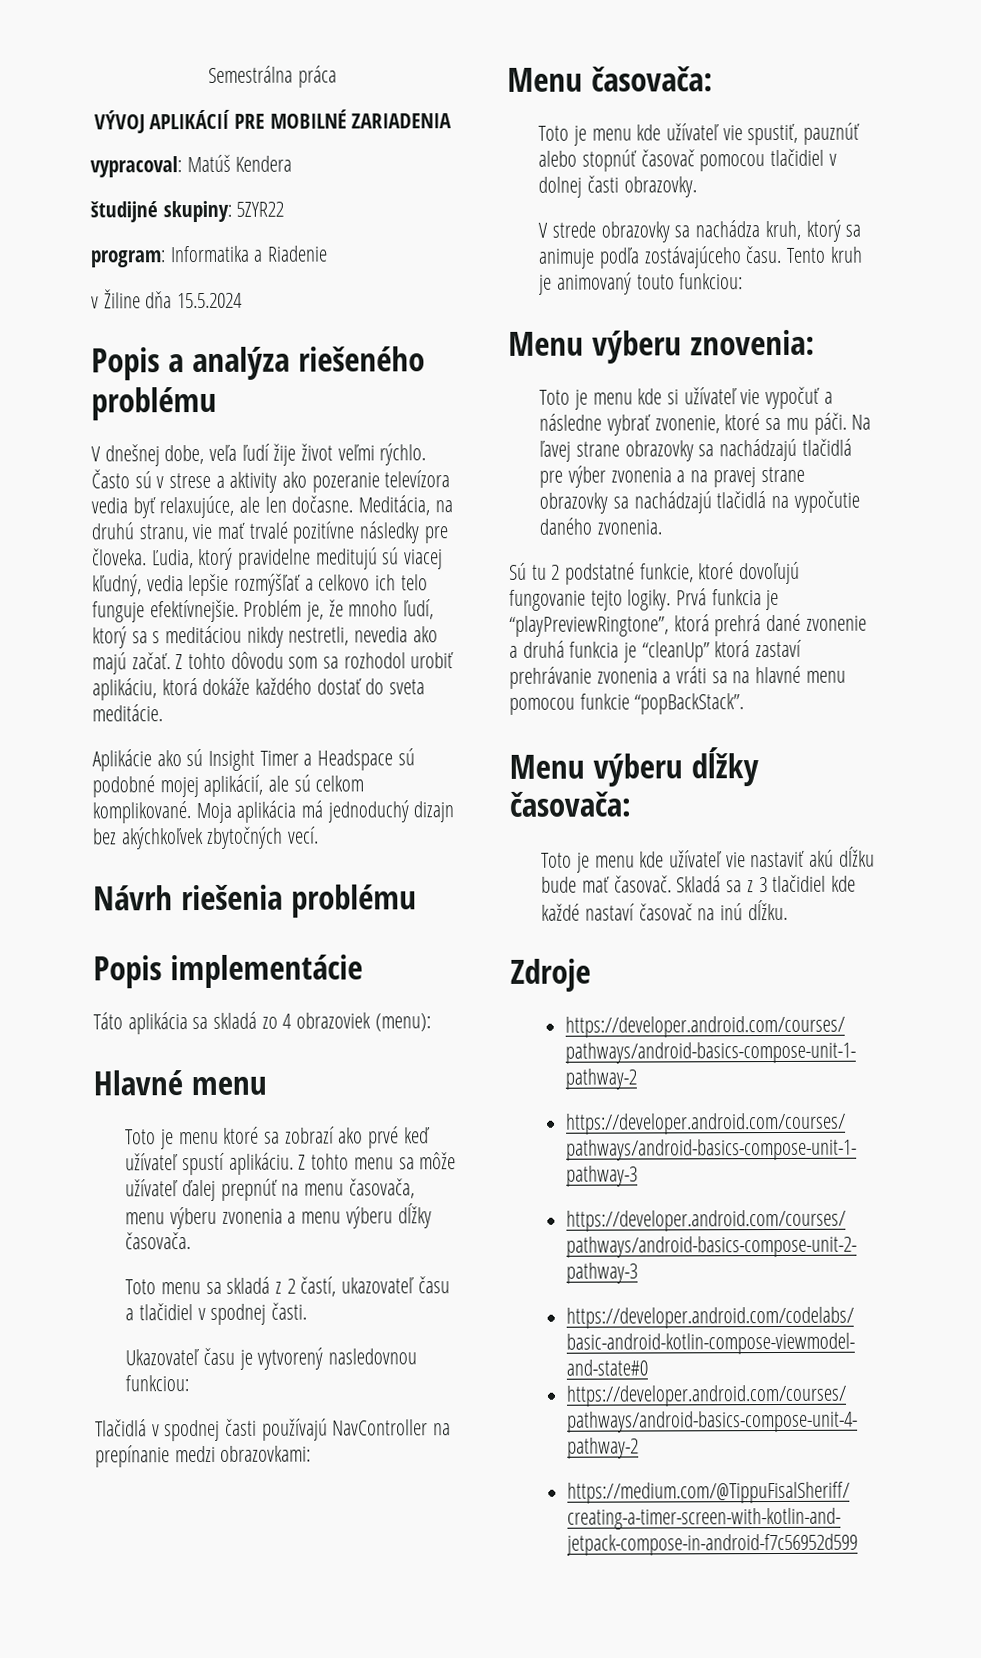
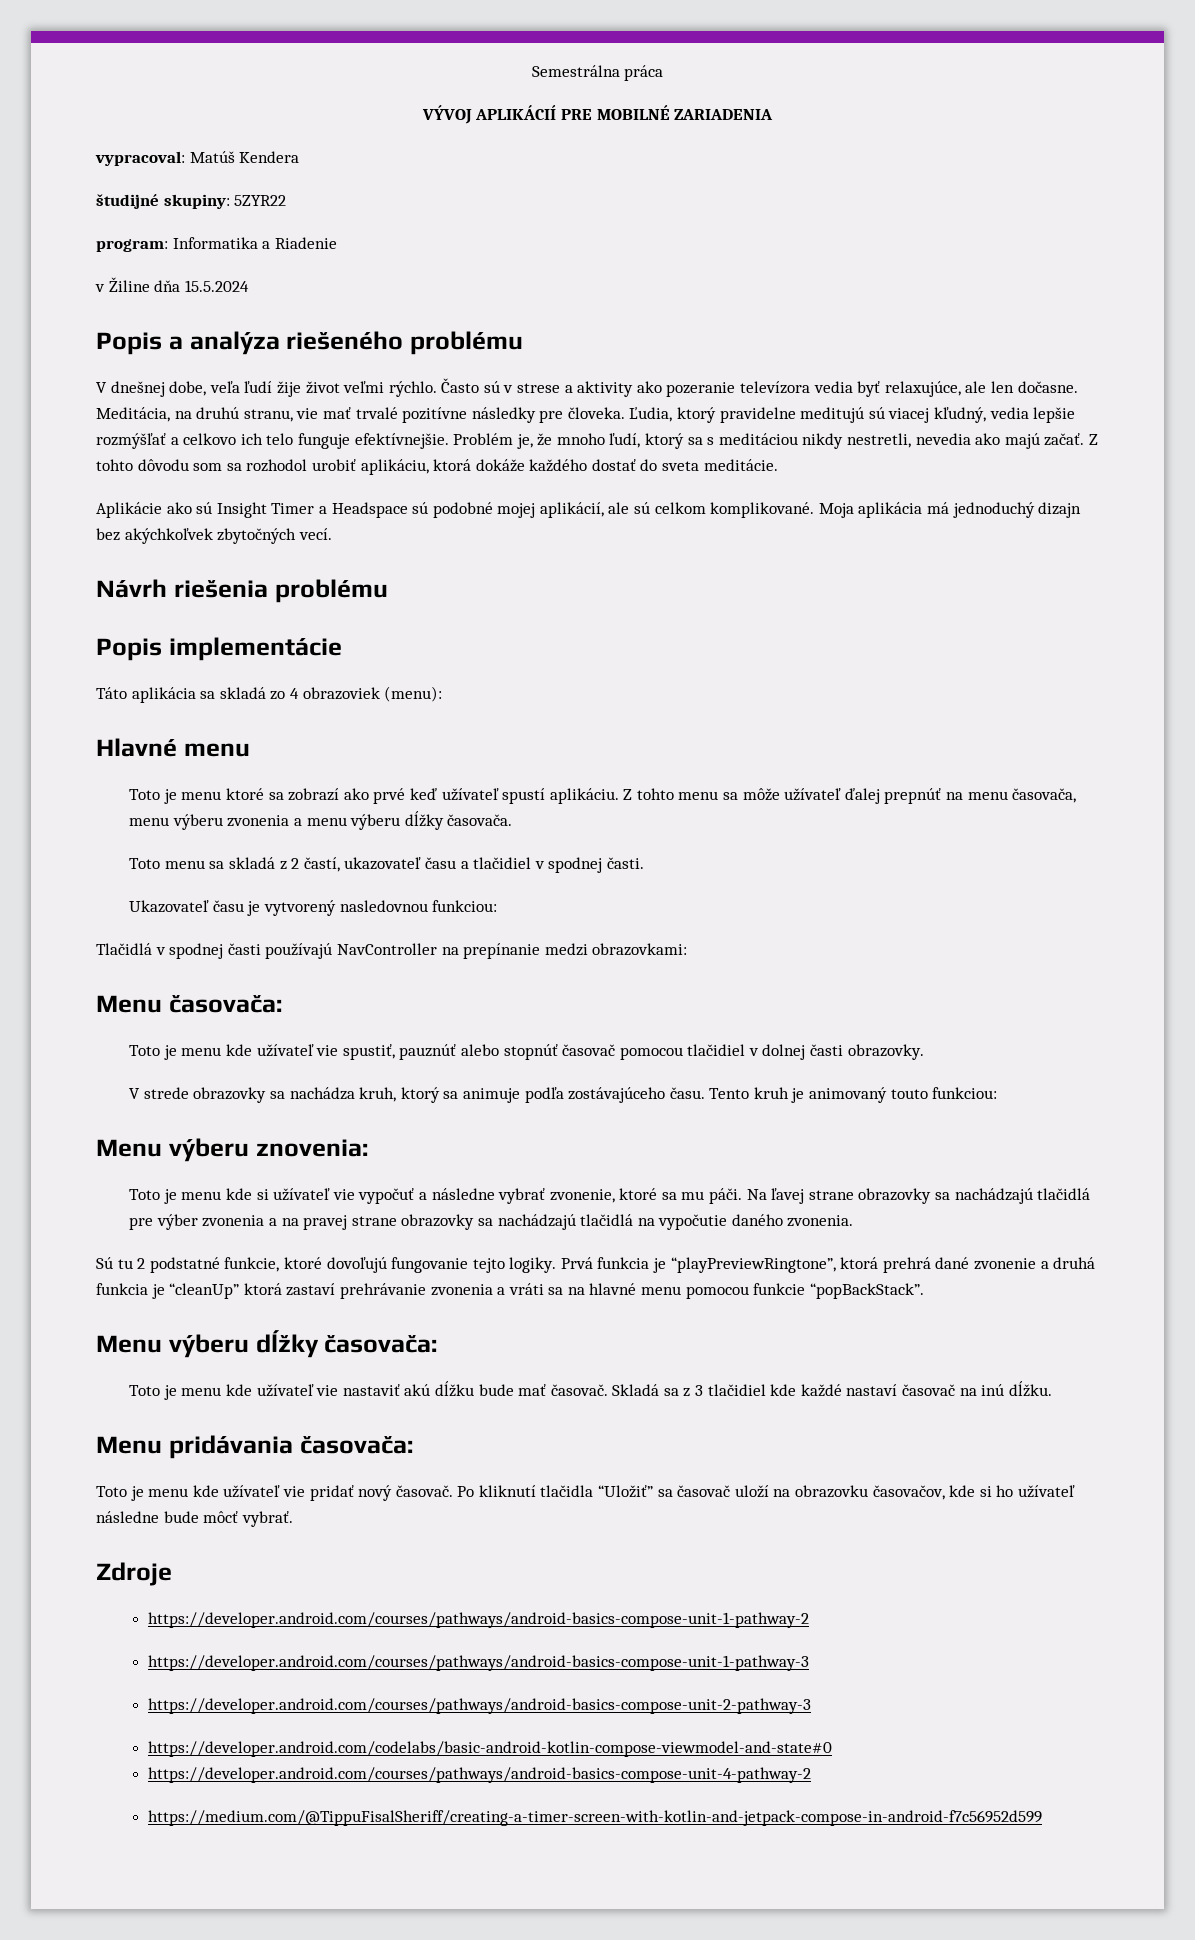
(788, 910) none -> [96,1435,413,1459] [96,1485,1075,1501] [96,1511,293,1527] // Menu pridávania časovača: // Toto je menu kde užívateľ vie pridať nový časovač. Po kliknutí tlačidla “Uložiť” sa časovač uloží na obrazovku časovačov, kde si ho užívateľ následne bude môcť vybrať.

